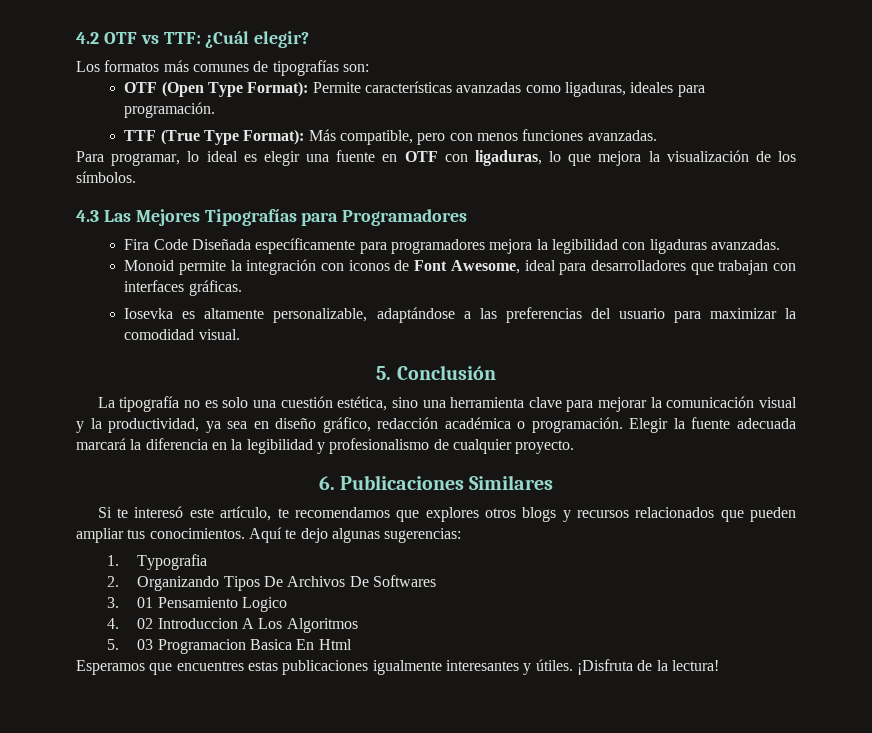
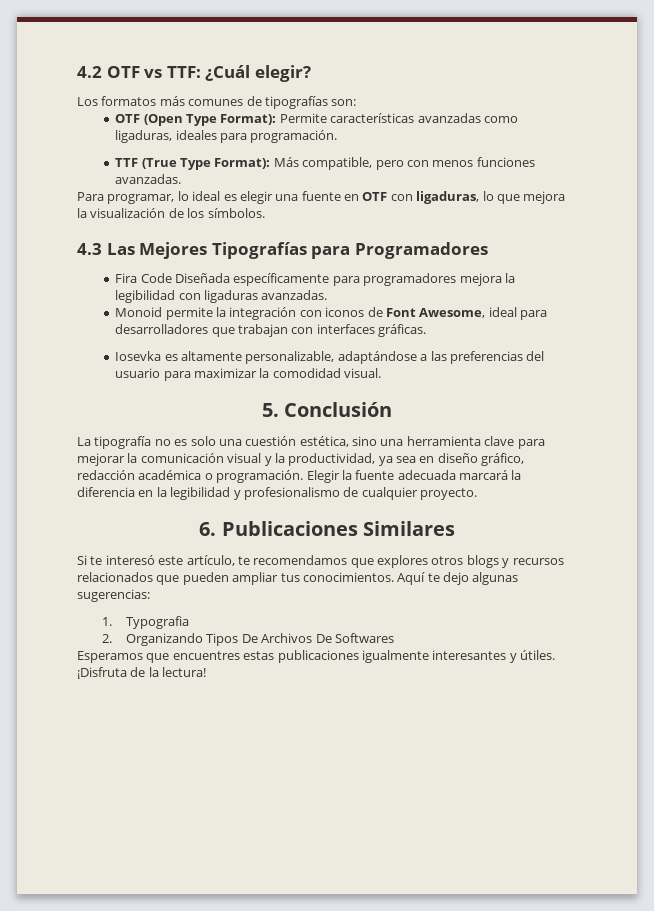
[106,597,288,612] [106,618,358,633] [106,639,352,654] // 3. 01 Pensamiento Logico // 4. 02 Introduccion A Los Algoritmos // 5. 03 Programacion Basica En Html -> (394, 638) none

